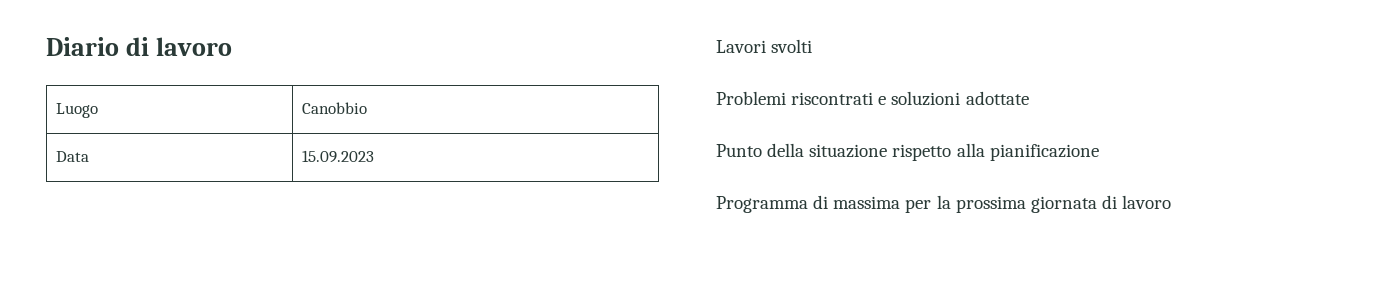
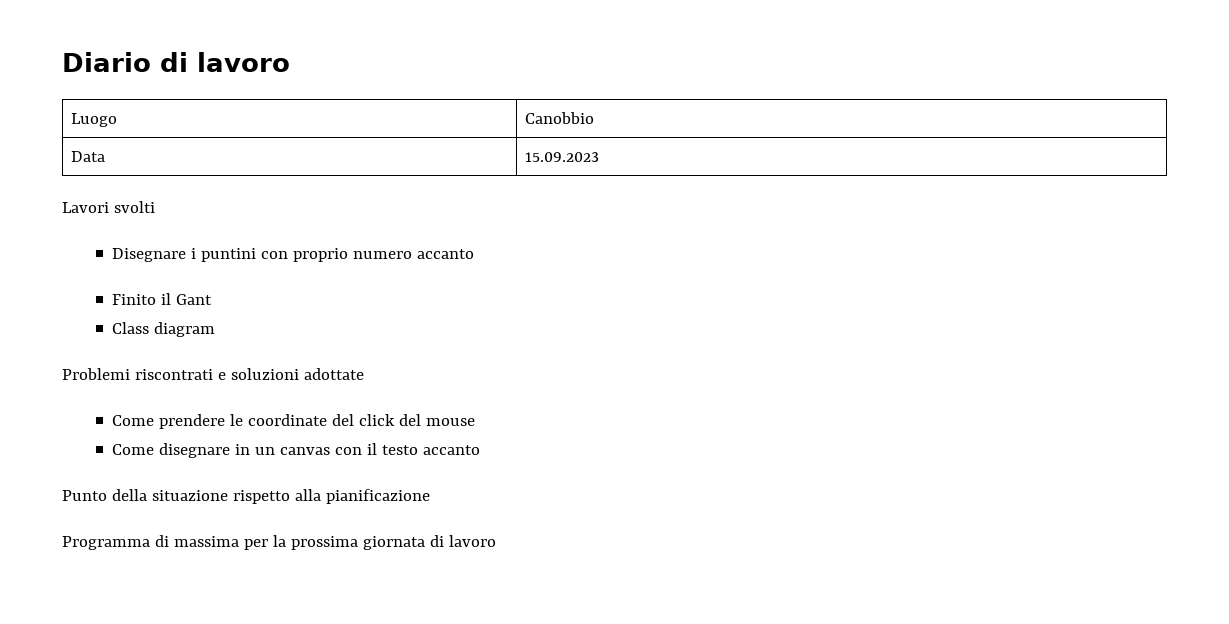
(813, 46) none -> [112,248,475,262] [112,293,213,305] [112,322,216,337] // Disegnare i puntini con proprio numero accanto // Finito il Gant // Class diagram
(1029, 98) none -> [112,414,476,429] [112,443,481,458] // Come prendere le coordinate del click del mouse // Come disegnare in un canvas con il testo accanto

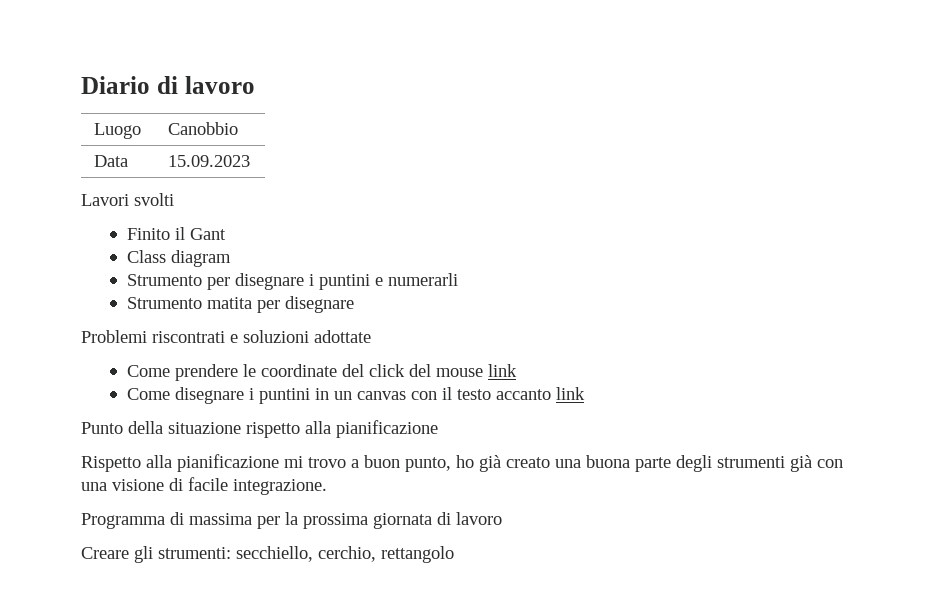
[112,248,475,262] // Disegnare i puntini con proprio numero accanto -> (174, 199) none
(216, 329) none -> [126,273,458,290] [126,296,354,313] // Strumento per disegnare i puntini e numerarli // Strumento matita per disegnare
(476, 422) none -> [487,364,517,377] link
(231, 450) none -> [248,388,310,404] i puntini
(481, 450) none -> [555,387,585,400] link
(430, 496) none -> [81,454,843,472] [81,477,327,495] // Rispetto alla pianificazione mi trovo a buon punto, ho già creato una buona parte degli strumenti già con una visione di facile integrazione.
(496, 541) none -> [81,546,454,563] // Creare gli strumenti: secchiello, cerchio, rettangolo

